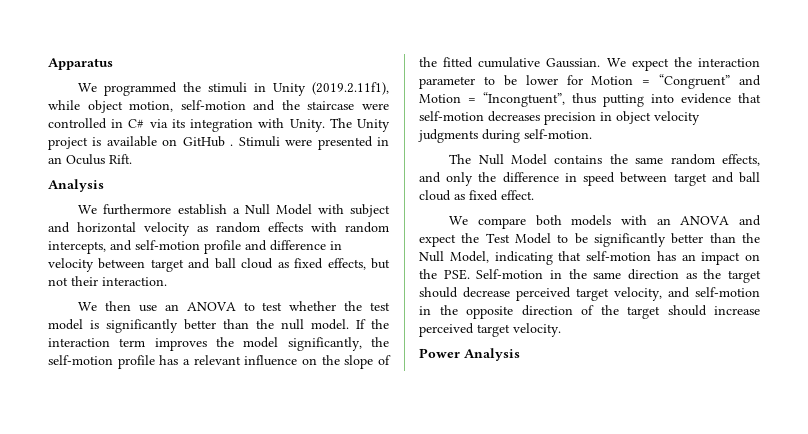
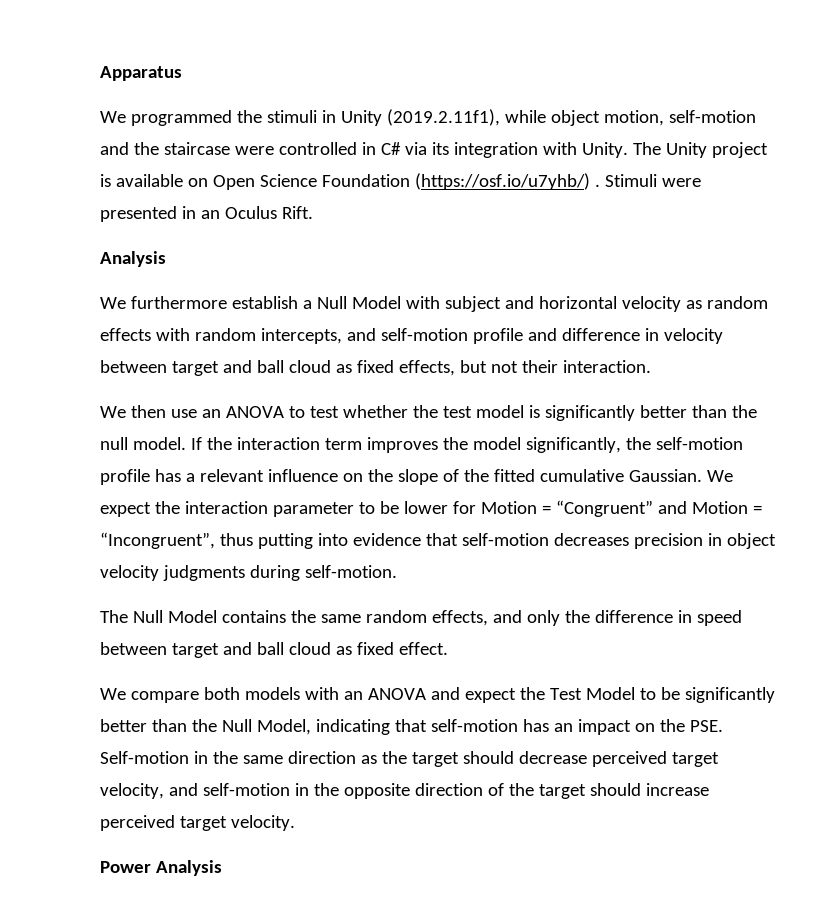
[182,136,225,147] GitHub -> [212,173,590,190] Open Science Foundation (https://osf.io/u7yhb/)
[483,92,565,107] “Incongtuent”, -> [100,532,215,549] “Incongruent”,

